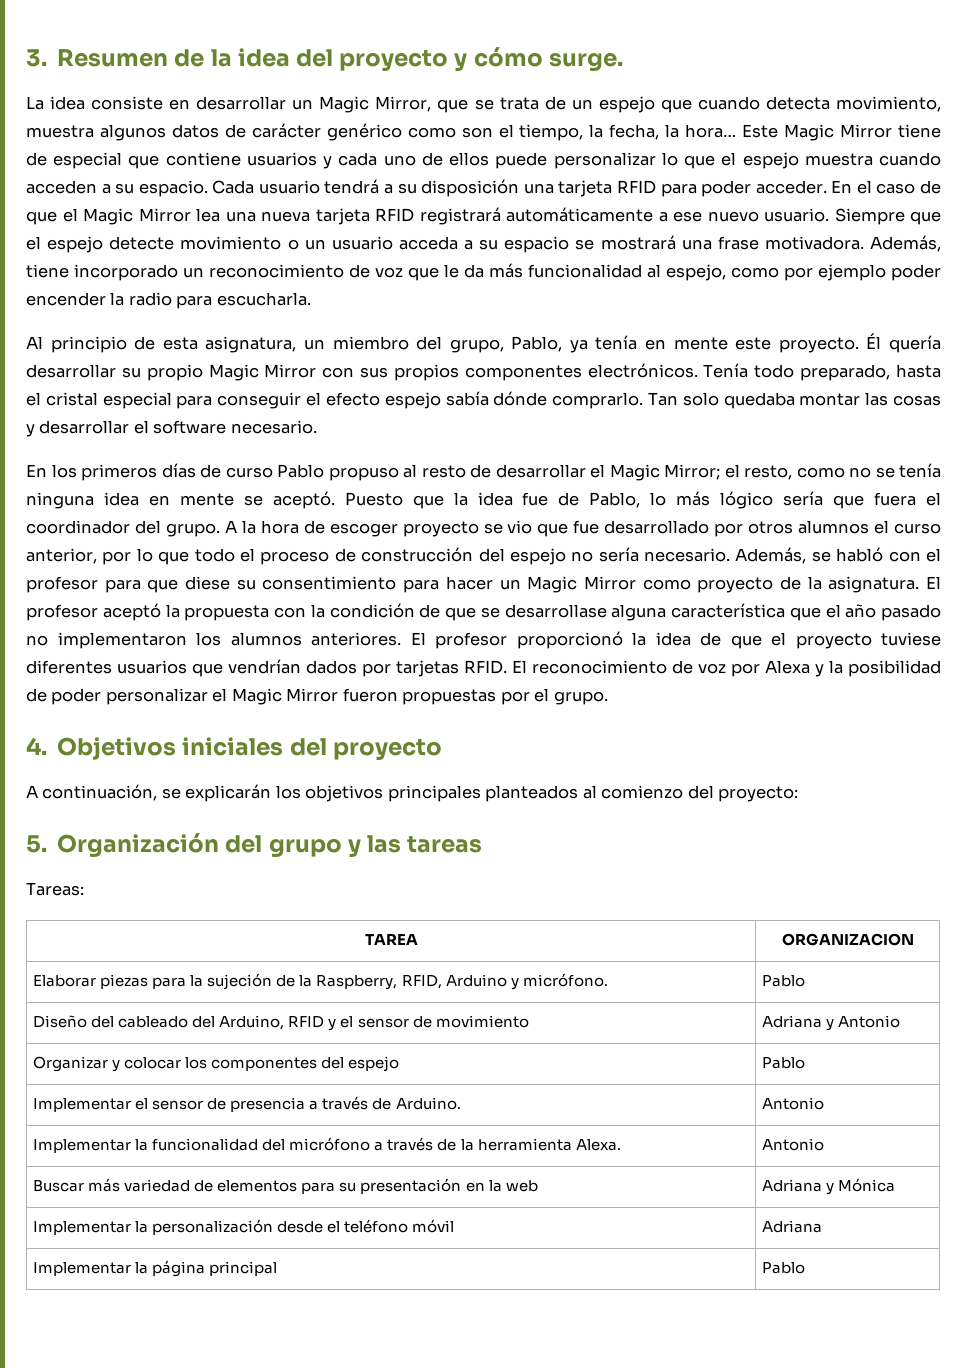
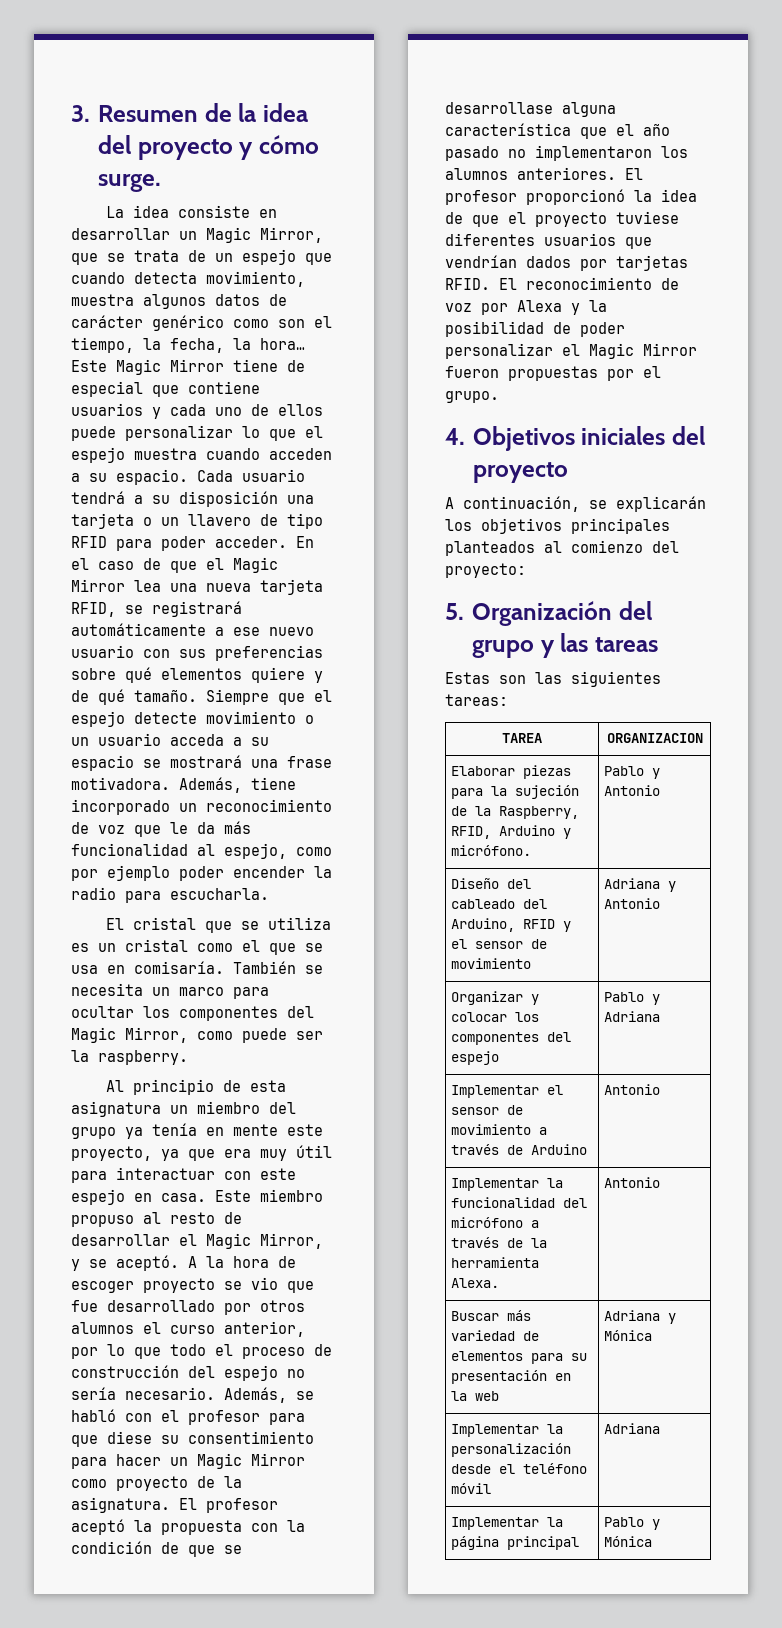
(613, 188) none -> [143,513,323,529] o un llavero de tipo
[375,208,414,222] RFID -> [71,602,143,617] RFID, se
[764,208,829,222] usuario. -> [71,645,323,661] [71,667,323,683] [71,689,197,705] usuario con sus preferencias sobre qué elementos quiere y de qué tamaño.
(311, 299) none -> [106,917,332,933] [71,939,323,955] [71,961,323,974] [71,983,269,999] [71,1006,314,1021] [71,1027,323,1043] [71,1050,188,1065] // El cristal que se utiliza es un cristal como el que se usa en comisaría. También se necesita un marco para ocultar los componentes del Magic Mirror, como puede ser la raspberry.
[205,336,297,353] asignatura, -> [71,1101,161,1117] asignatura
[449,336,563,353] grupo, Pablo, -> [71,1127,116,1139] grupo
[778,333,942,353] [26,363,941,381] [26,391,941,409] [26,420,317,437] [26,463,324,481] proyecto. Él quería desarrollar su propio Magic Mirror con sus propios componentes electrónicos. Tenía todo preparado, hasta el cristal especial para conseguir el efecto espejo sabía dónde comprarlo. Tan solo quedaba montar las cosas y desarrollar el software necesario. // En los primeros días de curso Pablo -> [71,1145,332,1161] [71,1167,296,1183] [71,1189,323,1205] proyecto, ya que era muy útil para interactuar con este espejo en casa. Este miembro
[664,463,941,480] [26,491,941,509] [26,520,220,537] Mirror; el resto, como no se tenía ninguna idea en mente se aceptó. Puesto que la idea fue de Pablo, lo más lógico sería que fuera el coordinador del grupo. -> [260,1233,323,1249] [71,1255,179,1271] Mirror, y se aceptó.
[26,882,84,896] Tareas: -> [445,671,661,687] [445,694,508,706] Estas son las siguientes tareas:
(806, 981) none -> [652,768,661,779] [604,785,661,796] y Antonio
(806, 1063) none -> [652,994,661,1005] [604,1011,661,1022] y Adriana
[230,1096,461,1112] presencia a través de Arduino. -> [451,1124,548,1135] [451,1144,588,1155] movimiento a través de Arduino
(806, 1268) none -> [652,1519,661,1530] [604,1536,653,1547] y Mónica

